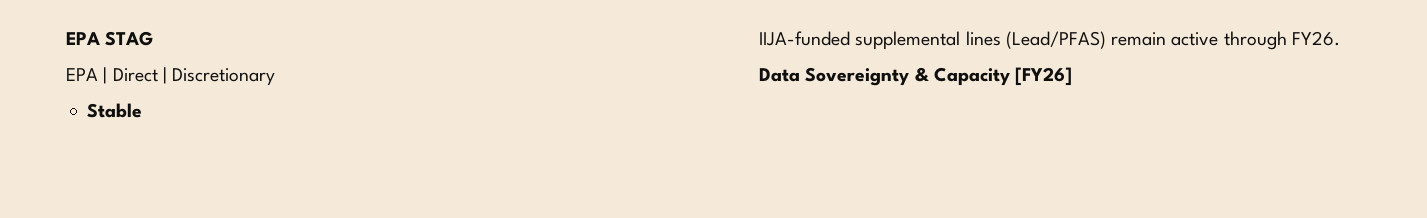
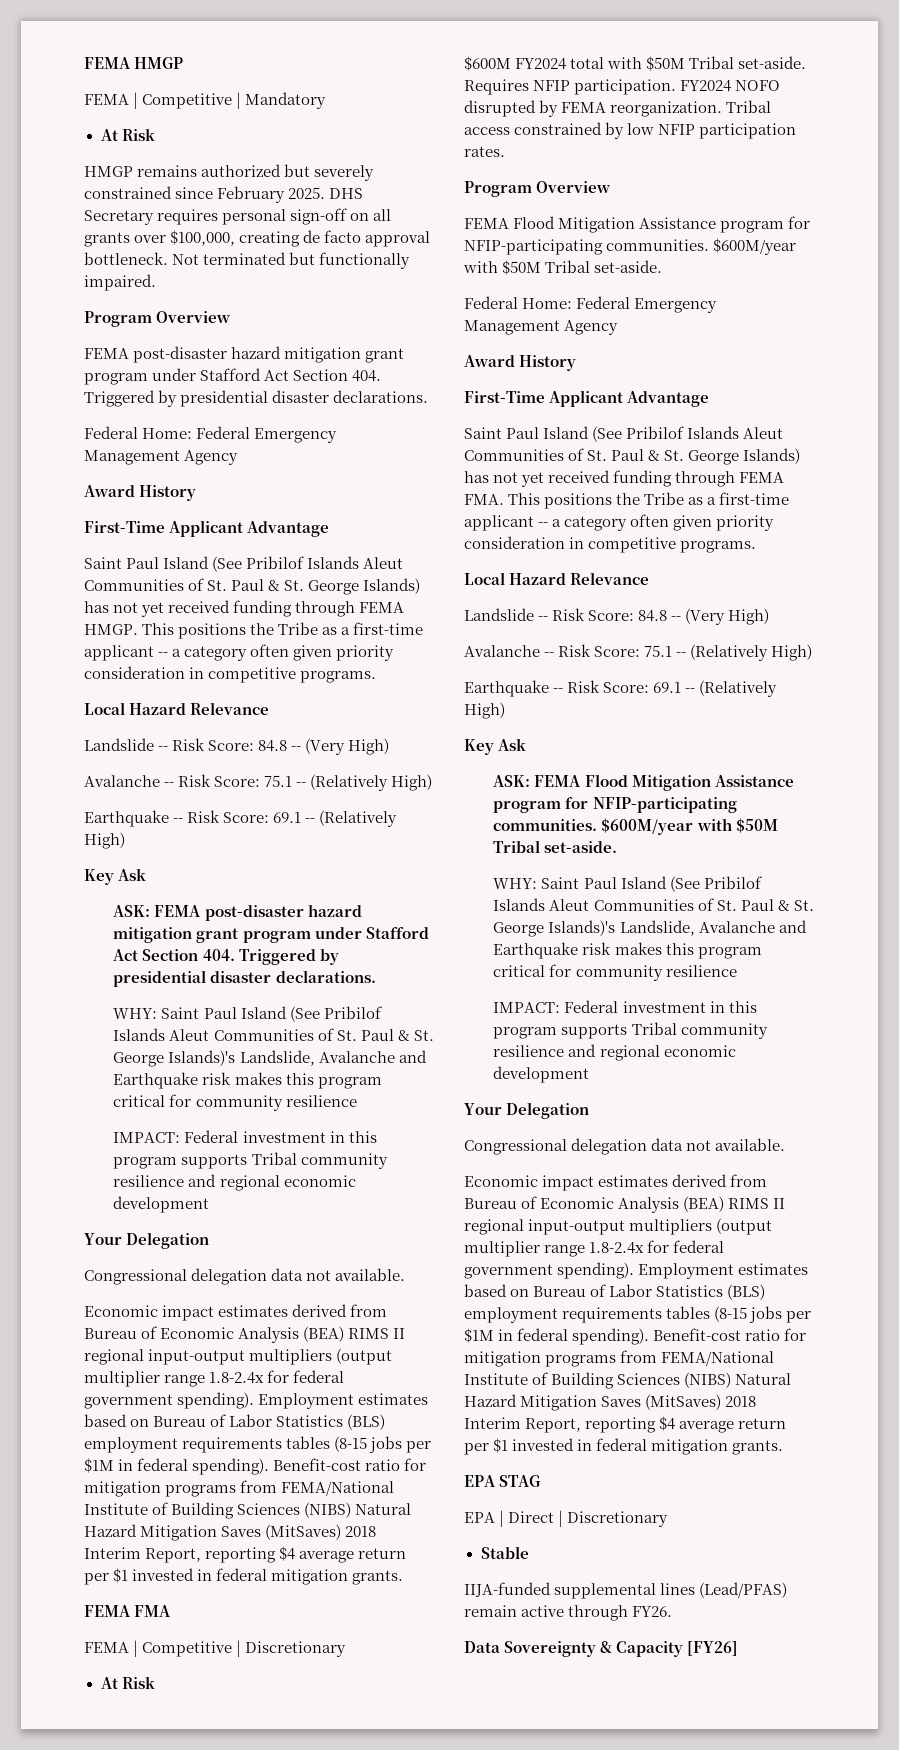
(66, 38) none -> [84,57,184,69] [84,92,327,109] [100,128,155,141] [84,164,375,181] [84,186,364,203] [84,208,392,225] [84,230,431,247] [84,252,411,269] [84,274,156,291] [84,311,232,327] [84,346,405,363] [84,368,382,385] [84,390,429,407] [84,426,338,443] [84,450,239,465] [84,485,197,501] [84,520,330,537] [84,556,404,572] [84,578,421,595] [84,600,405,617] [84,622,424,639] [84,644,395,661] [84,666,377,683] [84,702,270,715] [84,738,390,755] [84,774,433,791] [84,810,398,827] [84,832,125,849] [84,868,147,885] [113,904,362,921] [113,927,429,943] [113,949,339,965] [113,970,376,987] [113,1006,382,1022] [113,1028,434,1041] [113,1050,427,1067] [113,1072,382,1089] [113,1094,357,1111] [113,1130,377,1143] [113,1152,388,1169] [113,1174,356,1191] [113,1196,210,1213] [84,1232,210,1249] [84,1268,406,1285] [84,1304,388,1321] [84,1326,406,1343] [84,1348,393,1365] [84,1370,345,1387] [84,1392,429,1409] [84,1414,386,1430] [84,1436,432,1453] [84,1458,427,1475] [84,1480,395,1497] [84,1502,412,1519] [84,1524,377,1541] [84,1546,407,1563] [84,1568,404,1585] [84,1605,172,1617] [84,1640,347,1657] [100,1676,155,1689] [464,56,807,71] [464,79,781,95] [464,100,772,117] [464,122,797,139] [464,146,505,157] [464,181,612,197] [464,216,811,233] [464,238,797,255] [463,260,663,275] [464,296,718,313] [464,320,619,335] [464,355,577,371] [464,390,710,407] [464,426,784,442] [464,448,801,465] [464,470,785,487] [464,492,790,509] [464,514,775,531] [464,536,757,553] [464,572,650,585] [464,608,770,625] [464,644,813,661] [464,680,778,697] [464,702,505,719] [464,738,527,755] [493,774,794,791] [493,797,737,813] [493,818,778,835] [493,840,618,853] [493,876,762,892] [493,898,814,911] [493,920,807,937] [493,942,762,959] [493,964,737,981] [493,1000,757,1013] [493,1022,768,1039] [493,1044,736,1061] [493,1066,590,1083] [464,1102,590,1119] [464,1138,786,1155] [464,1174,768,1191] [464,1196,786,1213] [464,1218,773,1235] [464,1240,725,1257] [464,1262,809,1279] [464,1284,766,1300] [464,1306,812,1323] [464,1328,807,1345] [464,1350,775,1367] [464,1372,792,1389] [464,1394,757,1411] [464,1416,787,1433] [464,1438,784,1455] FEMA HMGP // FEMA | Competitive | Mandatory // At Risk // HMGP remains authorized but severely constrained since February 2025. DHS Secretary requires personal sign-off on all grants over $100,000, creating de facto approval bottleneck. Not terminated but functionally impaired. // Program Overview // FEMA post-disaster hazard mitigation grant program under Stafford Act Section 404. Triggered by presidential disaster declarations. // Federal Home: Federal Emergency Management Agency // Award History // First-Time Applicant Advantage // Saint Paul Island (See Pribilof Islands Aleut Communities of St. Paul & St. George Islands) has not yet received funding through FEMA HMGP. This positions the Tribe as a first-time applicant -- a category often given priority consideration in competitive programs. // Local Hazard Relevance // Landslide -- Risk Score: 84.8 -- (Very High) // Avalanche -- Risk Score: 75.1 -- (Relatively High) // Earthquake -- Risk Score: 69.1 -- (Relatively High) // Key Ask // ASK: FEMA post-disaster hazard mitigation grant program under Stafford Act Section 404. Triggered by presidential disaster declarations. // WHY: Saint Paul Island (See Pribilof Islands Aleut Communities of St. Paul & St. George Islands)'s Landslide, Avalanche and Earthquake risk makes this program critical for community resilience // IMPACT: Federal investment in this program supports Tribal community resilience and regional economic development // Your Delegation // Congressional delegation data not available. // Economic impact estimates derived from Bureau of Economic Analysis (BEA) RIMS II regional input-output multipliers (output multiplier range 1.8-2.4x for federal government spending). Employment estimates based on Bureau of Labor Statistics (BLS) employment requirements tables (8-15 jobs per $1M in federal spending). Benefit-cost ratio for mitigation programs from FEMA/National Institute of Building Sciences (NIBS) Natural Hazard Mitigation Saves (MitSaves) 2018 Interim Report, reporting $4 average return per $1 invested in federal mitigation grants. // FEMA FMA // FEMA | Competitive | Discretionary // At Risk // $600M FY2024 total with $50M Tribal set-aside. Requires NFIP participation. FY2024 NOFO disrupted by FEMA reorganization. Tribal access constrained by low NFIP participation rates. // Program Overview // FEMA Flood Mitigation Assistance program for NFIP-participating communities. $600M/year with $50M Tribal set-aside. // Federal Home: Federal Emergency Management Agency // Award History // First-Time Applicant Advantage // Saint Paul Island (See Pribilof Islands Aleut Communities of St. Paul & St. George Islands) has not yet received funding through FEMA FMA. This positions the Tribe as a first-time applicant -- a category often given priority consideration in competitive programs. // Local Hazard Relevance // Landslide -- Risk Score: 84.8 -- (Very High) // Avalanche -- Risk Score: 75.1 -- (Relatively High) // Earthquake -- Risk Score: 69.1 -- (Relatively High) // Key Ask // ASK: FEMA Flood Mitigation Assistance program for NFIP-participating communities. $600M/year with $50M Tribal set-aside. // WHY: Saint Paul Island (See Pribilof Islands Aleut Communities of St. Paul & St. George Islands)'s Landslide, Avalanche and Earthquake risk makes this program critical for community resilience // IMPACT: Federal investment in this program supports Tribal community resilience and regional economic development // Your Delegation // Congressional delegation data not available. // Economic impact estimates derived from Bureau of Economic Analysis (BEA) RIMS II regional input-output multipliers (output multiplier range 1.8-2.4x for federal government spending). Employment estimates based on Bureau of Labor Statistics (BLS) employment requirements tables (8-15 jobs per $1M in federal spending). Benefit-cost ratio for mitigation programs from FEMA/National Institute of Building Sciences (NIBS) Natural Hazard Mitigation Saves (MitSaves) 2018 Interim Report, reporting $4 average return per $1 invested in federal mitigation grants. //

